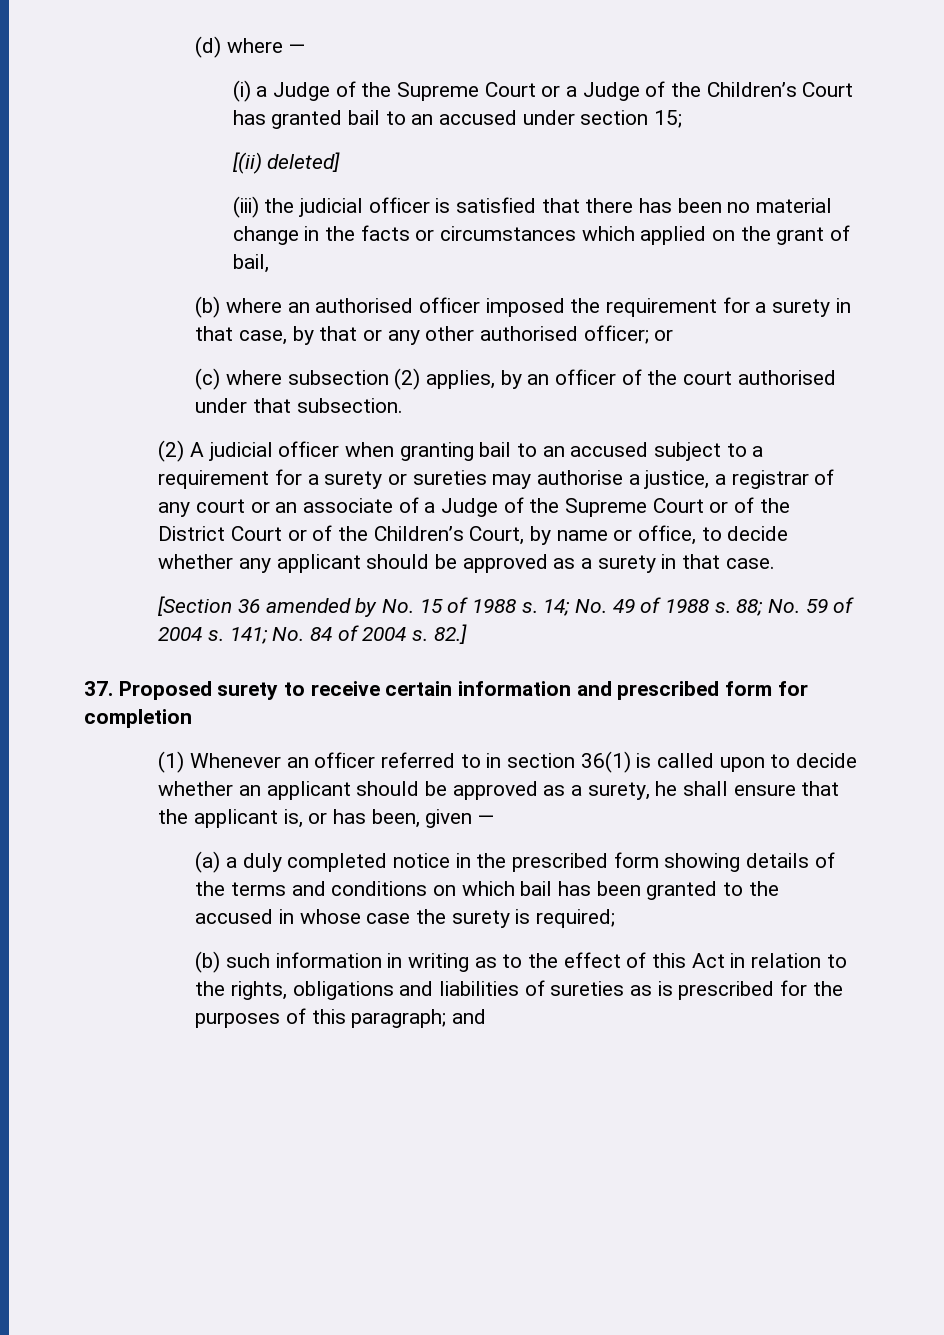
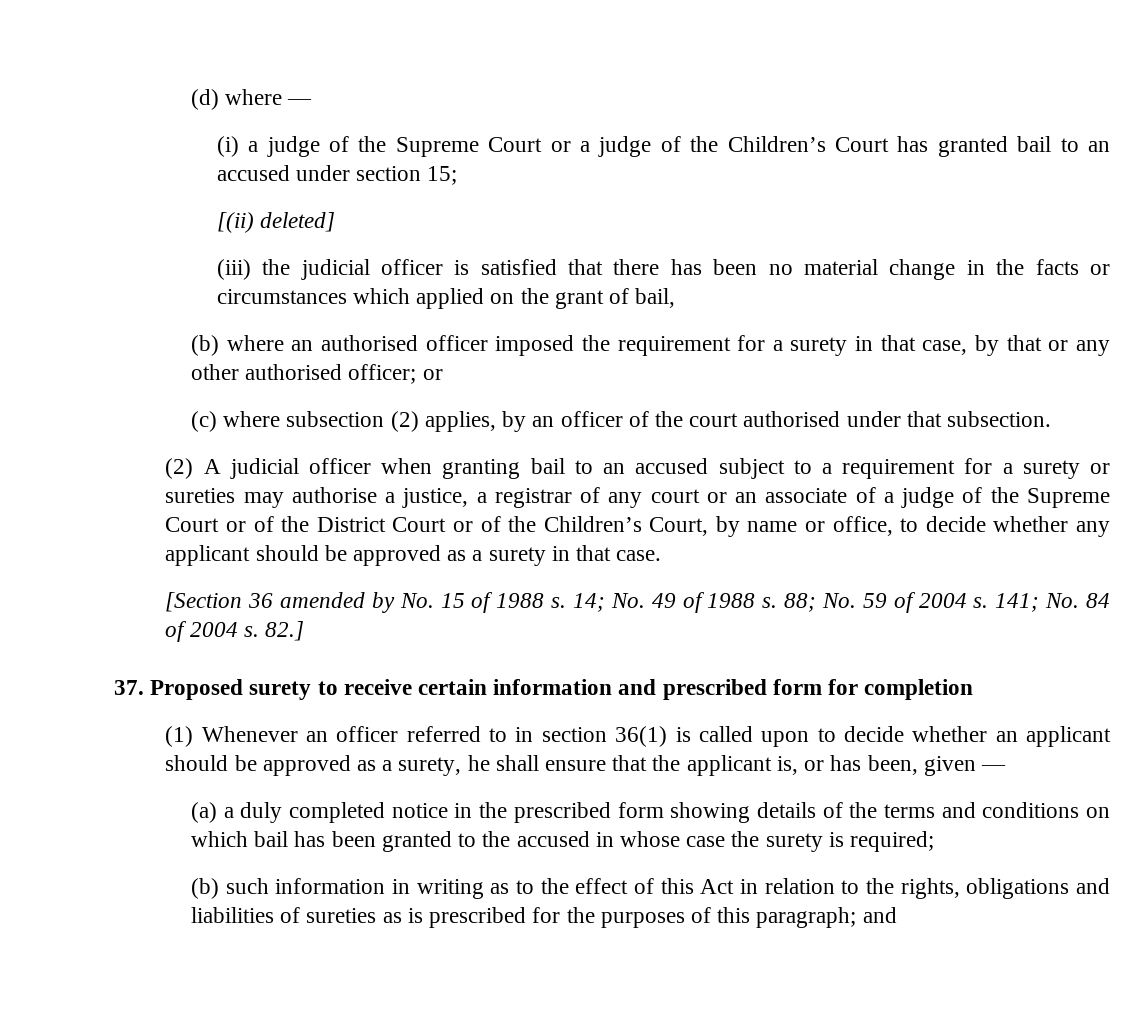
[272,82,330,101] Judge -> [266,136,320,157] judge
[582,82,640,101] Judge -> [598,136,652,157] judge
[440,498,498,517] Judge -> [901,487,955,508] judge

